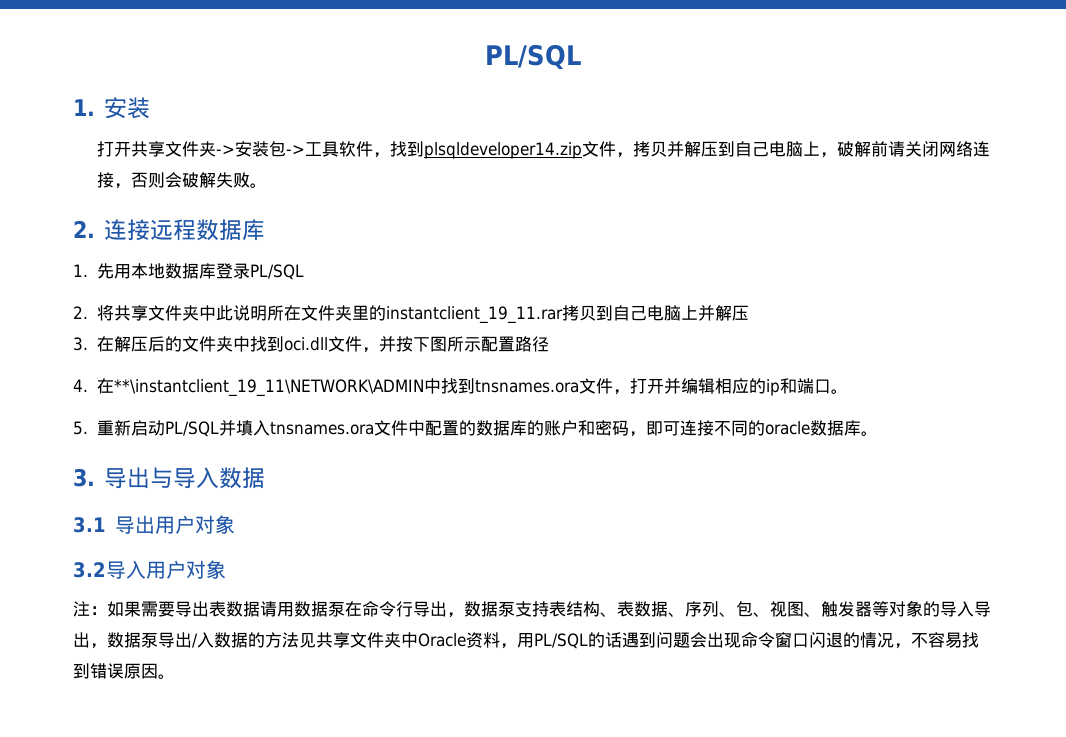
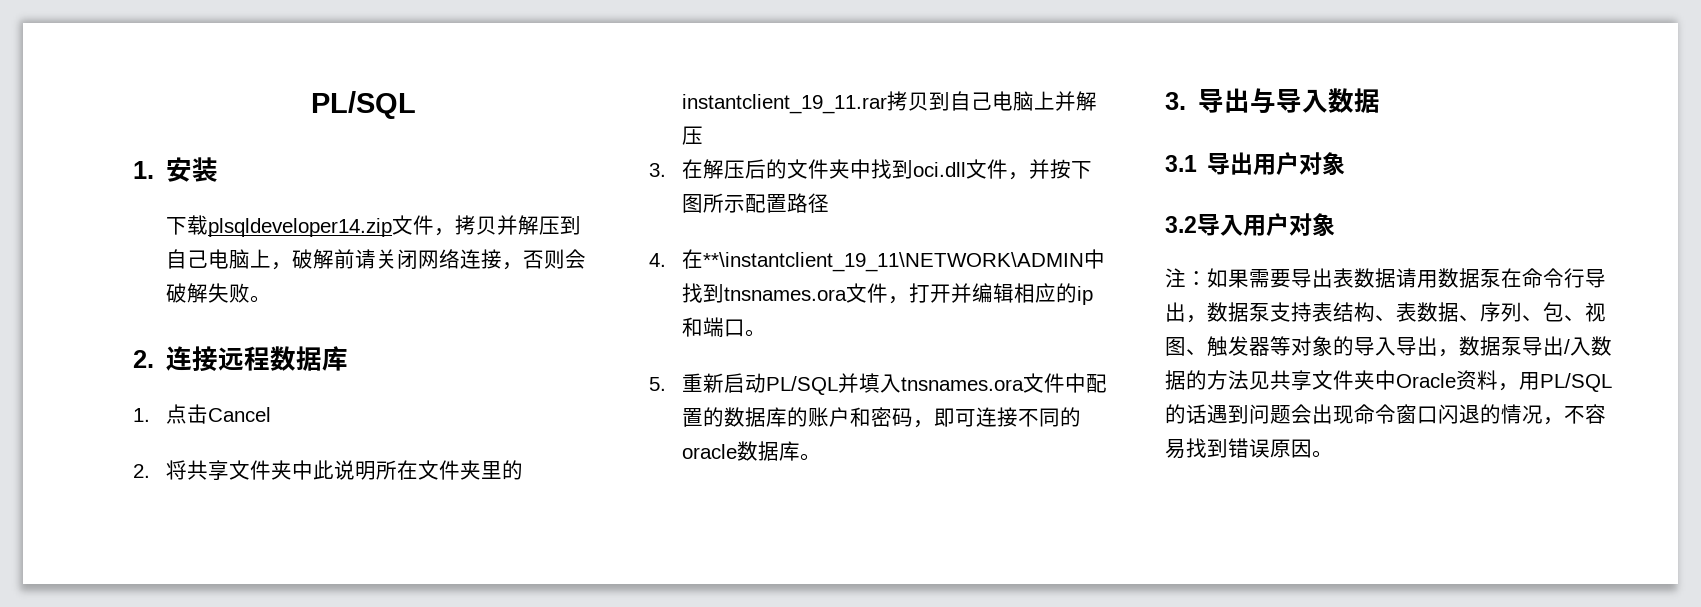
[96,141,424,158] 打开共享文件夹->安装包->工具软件，找到 -> [166,215,209,235] 下载
[96,263,304,280] 先用本地数据库登录PL/SQL -> [166,404,272,424] 点击Cancel

